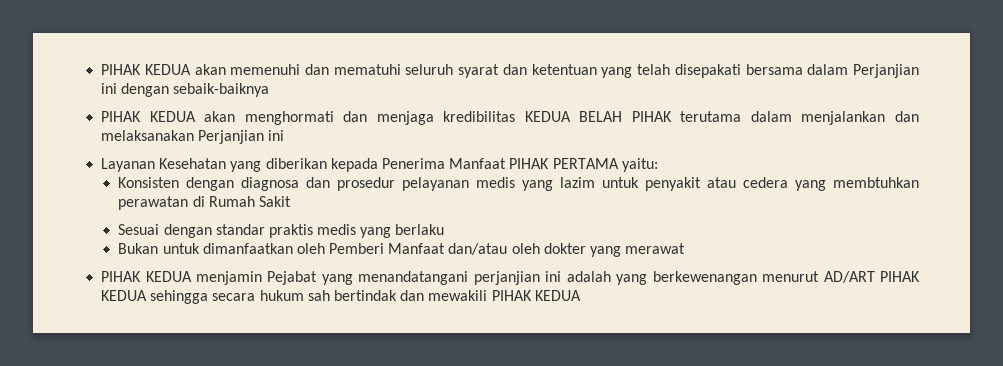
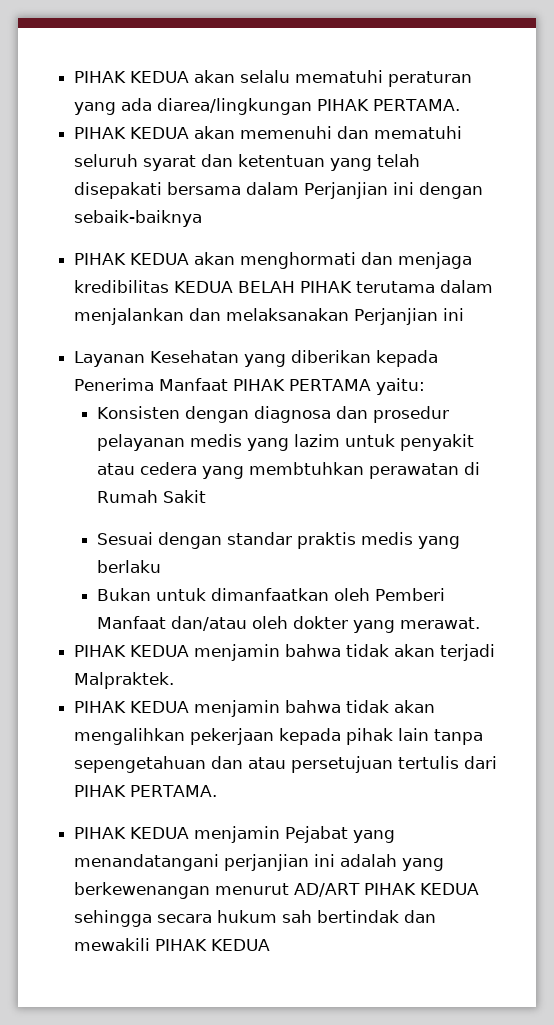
[101,64,226,75] PIHAK KEDUA akan -> [74,70,473,87] [74,98,461,115] [74,126,236,139] PIHAK KEDUA akan selalu mematuhi peraturan yang ada diarea/lingkungan PIHAK PERTAMA. // PIHAK KEDUA akan
[625,243,686,254] merawat -> [399,617,480,629] [74,644,496,661] [74,672,175,689] [74,700,436,717] [74,728,484,745] [74,756,498,773] [74,785,218,797] merawat. // PIHAK KEDUA menjamin bahwa tidak akan terjadi Malpraktek. // PIHAK KEDUA menjamin bahwa tidak akan mengalihkan pekerjaan kepada pihak lain tanpa sepengetahuan dan atau persetujuan tertulis dari PIHAK PERTAMA.

